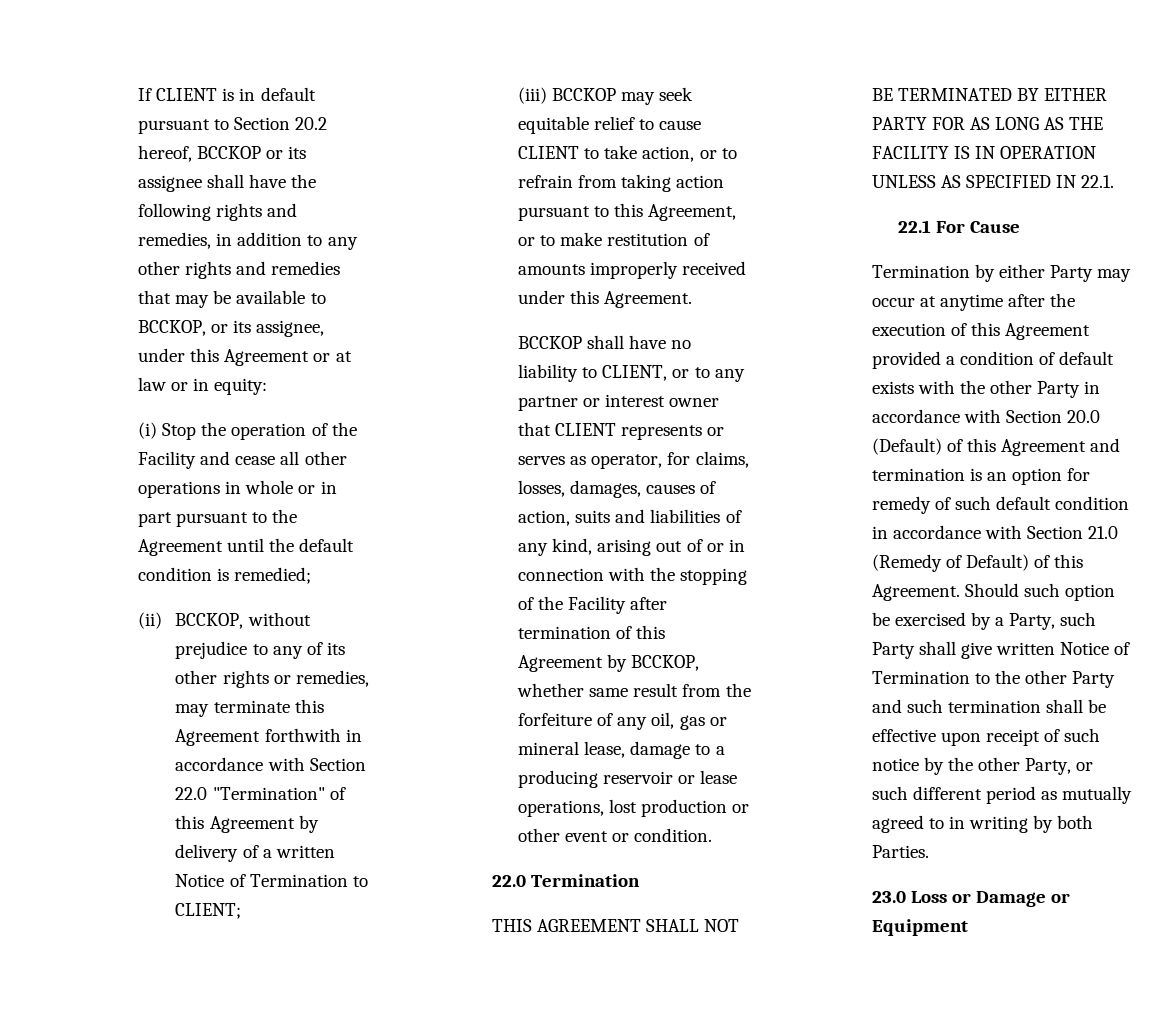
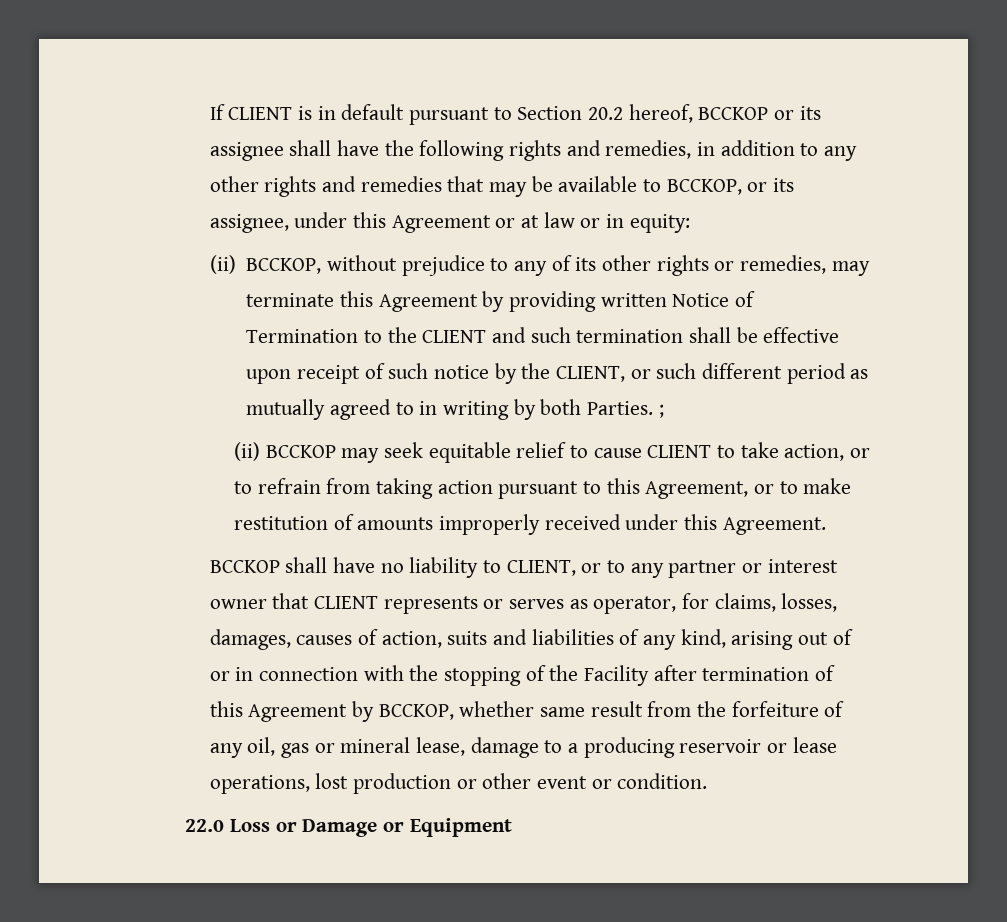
[138,422,357,440] [138,451,347,469] [138,480,337,498] [138,509,298,527] [138,538,355,556] [138,567,312,584] // (i) Stop the operation of the Facility and cease all other operations in whole or in part pursuant to the Agreement until the default condition is remedied; -> (690, 223) none
[264,728,362,742] [175,757,366,771] [175,787,346,800] [175,815,319,833] [175,844,335,862] [175,874,368,887] [175,903,242,919] [518,87,548,104] forthwith in accordance with Section 22.0 "Termination" of this Agreement by delivery of a written Notice of Termination to CLIENT; // (iii) -> [482,291,755,312] [246,327,840,343] [246,363,869,384] [246,399,664,420] [233,442,260,461] by providing written Notice of Termination to the CLIENT and such termination shall be effective upon receipt of such notice by the CLIENT, or such different period as mutually agreed to in writing by both Parties. ; // (ii)
[530,874,640,887] [491,919,739,932] [871,88,1107,101] [871,117,1104,130] [871,146,1096,159] [871,175,1115,188] [898,220,1021,233] [871,264,1132,282] [871,293,1076,311] [871,322,1090,340] [871,351,1115,369] [871,380,1101,398] [871,409,1100,423] [871,438,1121,456] [871,468,1091,485] [871,496,1130,514] [871,525,1119,539] [871,554,1084,572] [871,583,1115,601] [871,612,1097,630] [871,641,1131,659] [871,670,1116,688] [871,699,1107,713] [871,728,1101,746] [871,757,1094,775] [871,786,1133,804] [871,815,1094,833] [871,845,929,858] [871,891,906,903] Termination // THIS AGREEMENT SHALL NOT BE TERMINATED BY EITHER PARTY FOR AS LONG AS THE FACILITY IS IN OPERATION UNLESS AS SPECIFIED IN 22.1. // 22.1 For Cause // Termination by either Party may occur at anytime after the execution of this Agreement provided a condition of default exists with the other Party in accordance with Section 20.0 (Default) of this Agreement and termination is an option for remedy of such default condition in accordance with Section 21.0 (Remedy of Default) of this Agreement. Should such option be exercised by a Party, such Party shall give written Notice of Termination to the other Party and such termination shall be effective upon receipt of such notice by the other Party, or such different period as mutually agreed to in writing by both Parties. // 23.0 -> (225, 825) none

